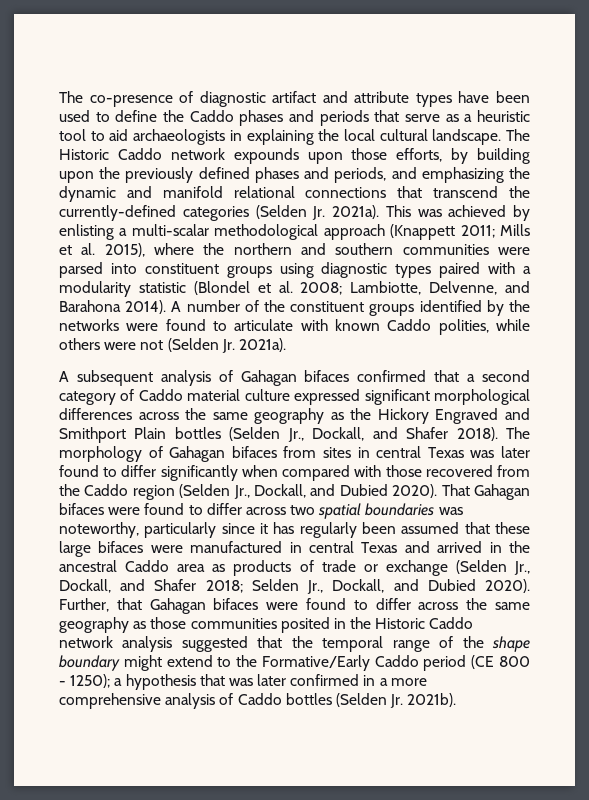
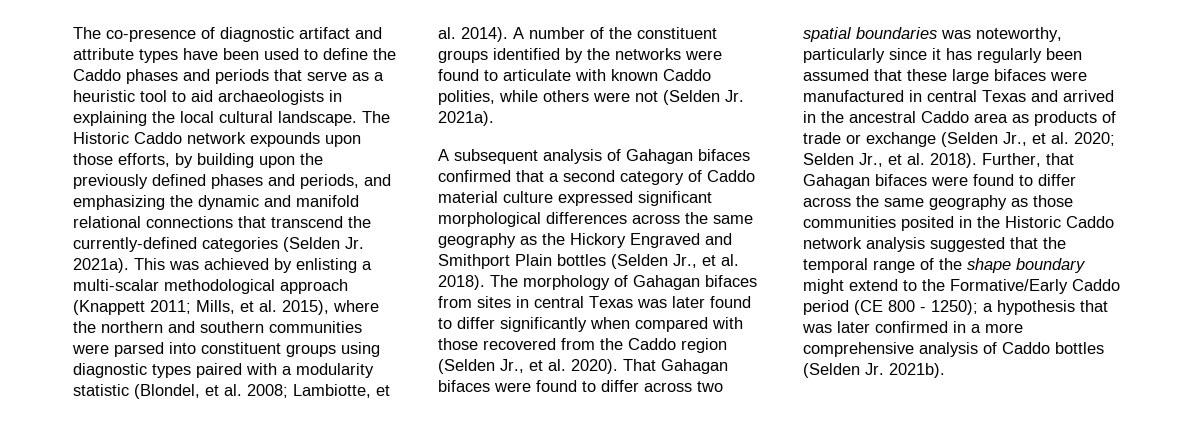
[500,224,530,236] Mills -> [196,300,235,314] Mills,
[193,281,250,295] (Blondel -> [134,384,200,399] (Blondel,
[429,281,530,295] [59,300,121,312] Delvenne, and Barahona -> [376,385,390,396] [438,27,456,39] et al.
[312,427,449,441] Dockall, and Shafer -> [702,254,739,266] et al.
[254,484,388,498] Dockall, and Dubied -> [529,359,566,371] et al.
[59,579,530,594] Dockall, and Shafer 2018; Selden Jr., Dockall, and Dubied 2020). -> [1032,132,1115,146] [803,153,977,168] et al. 2020; Selden Jr., et al. 2018).

